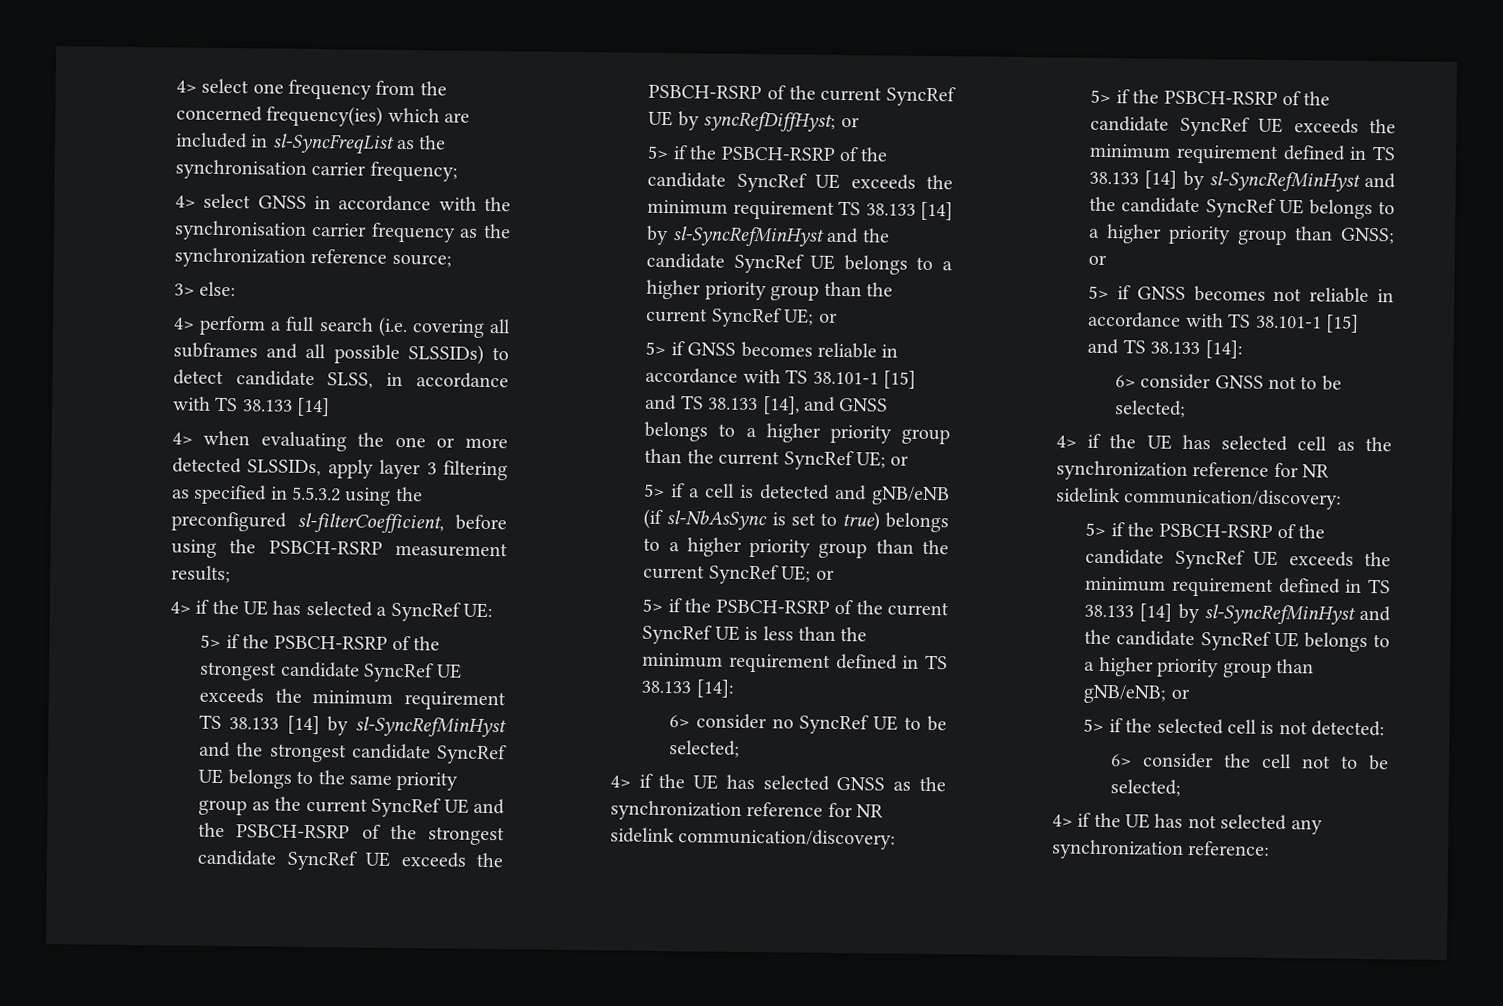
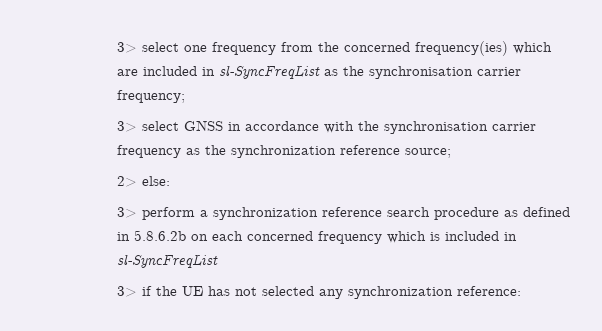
[175,80,197,93] 4> -> [117,42,138,53] 3>
[174,195,196,208] 4> -> [117,121,138,132] 3>
[173,283,195,296] 3> -> [117,176,138,187] 2>
[172,317,195,330] 4> -> [117,207,138,218] 3>
[285,316,512,338] [172,342,510,365] [172,369,509,389] [172,396,331,417] [171,430,509,452] [171,457,508,481] [171,484,423,506] [170,511,507,534] [170,539,508,558] [170,565,231,584] [169,599,494,622] [200,634,441,651] [199,661,462,683] [199,687,506,711] [199,714,507,738] [199,741,507,765] [198,768,459,791] [198,796,505,818] [198,822,505,846] [197,849,504,871] [648,84,956,107] [648,110,860,132] [647,145,889,162] [647,171,953,193] [647,199,953,221] [646,225,890,247] [646,252,953,275] [646,279,893,301] [646,307,838,328] [645,341,899,359] [645,367,916,389] [645,394,889,415] [644,421,950,445] [644,448,910,471] [644,483,950,506] [643,508,949,533] [643,537,949,559] [643,564,835,585] [642,598,949,617] [642,624,868,645] [642,652,948,673] [641,679,734,698] [668,713,947,735] [668,740,740,758] [609,773,946,792] [609,800,884,821] [609,827,897,850] [1090,89,1331,106] [1090,115,1396,137] [1089,143,1396,164] [1089,170,1396,192] [1089,196,1395,220] [1089,224,1395,246] [1088,254,1108,266] [1088,285,1394,303] [1088,311,1359,333] [1087,338,1243,359] [1114,373,1342,391] [1113,400,1186,418] [1055,433,1392,452] [1055,460,1330,481] [1055,487,1343,510] [1085,522,1326,539] [1085,548,1391,570] [1085,576,1391,597] [1084,603,1391,625] [1084,629,1390,652] [1084,656,1314,678] [1083,684,1190,704] [1083,718,1386,737] [1110,752,1389,771] [1109,779,1181,797] [1051,814,1073,827] full search (i.e. covering all subframes and all possible SLSSIDs) to detect candidate SLSS, in accordance with TS 38.133 [14] // 4> when evaluating the one or more detected SLSSIDs, apply layer 3 filtering as specified in 5.5.3.2 using the preconfigured sl-filterCoefficient, before using the PSBCH-RSRP measurement results; // 4> if the UE has selected a SyncRef UE: // 5> if the PSBCH-RSRP of the strongest candidate SyncRef UE exceeds the minimum requirement TS 38.133 [14] by sl-SyncRefMinHyst and the strongest candidate SyncRef UE belongs to the same priority group as the current SyncRef UE and the PSBCH-RSRP of the strongest candidate SyncRef UE exceeds the PSBCH-RSRP of the current SyncRef UE by syncRefDiffHyst; or // 5> if the PSBCH-RSRP of the candidate SyncRef UE exceeds the minimum requirement TS 38.133 [14] by sl-SyncRefMinHyst and the candidate SyncRef UE belongs to a higher priority group than the current SyncRef UE; or // 5> if GNSS becomes reliable in accordance with TS 38.101-1 [15] and TS 38.133 [14], and GNSS belongs to a higher priority group than the current SyncRef UE; or // 5> if a cell is detected and gNB/eNB (if sl-NbAsSync is set to true) belongs to a higher priority group than the current SyncRef UE; or // 5> if the PSBCH-RSRP of the current SyncRef UE is less than the minimum requirement defined in TS 38.133 [14]: // 6> consider no SyncRef UE to be selected; // 4> if the UE has selected GNSS as the synchronization reference for NR sidelink communication/discovery: // 5> if the PSBCH-RSRP of the candidate SyncRef UE exceeds the minimum requirement defined in TS 38.133 [14] by sl-SyncRefMinHyst and the candidate SyncRef UE belongs to a higher priority group than GNSS; or // 5> if GNSS becomes not reliable in accordance with TS 38.101-1 [15] and TS 38.133 [14]: // 6> consider GNSS not to be selected; // 4> if the UE has selected cell as the synchronization reference for NR sidelink communication/discovery: // 5> if the PSBCH-RSRP of the candidate SyncRef UE exceeds the minimum requirement defined in TS 38.133 [14] by sl-SyncRefMinHyst and the candidate SyncRef UE belongs to a higher priority group than gNB/eNB; or // 5> if the selected cell is not detected: // 6> consider the cell not to be selected; // 4> -> [213,207,571,220] [117,230,518,244] [117,254,219,268] [117,286,138,297] synchronization reference search procedure as defined in 5.8.6.2b on each concerned frequency which is included in sl-SyncFreqList // 3>

